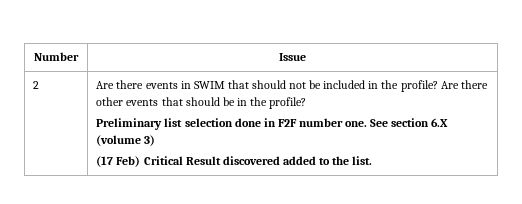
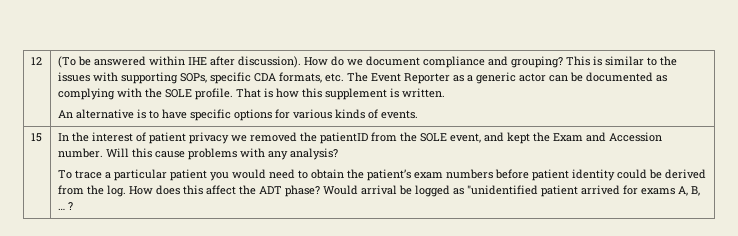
[34,52,79,61] [279,53,306,61] [33,81,40,89] [96,80,488,92] [96,97,307,109] [96,118,449,130] [96,135,156,146] [96,156,373,167] Number | Issue // 2 | Are there events in SWIM that should not be included in the profile? Are there other events that should be in the profile? // Preliminary list selection done in F2F number one. See section 6.X (volume 3) // (17 Feb) Critical Result discovered added to the list. -> [30,57,42,65] [57,56,677,68] [57,72,667,84] [57,88,445,100] [57,109,418,121] [30,133,42,142] [57,132,662,144] [57,148,338,160] [57,169,706,181] [57,185,700,197] [57,202,73,210] 12 | (To be answered within IHE after discussion). How do we document compliance and grouping? This is similar to the issues with supporting SOPs, specific CDA formats, etc. The Event Reporter as a generic actor can be documented as complying with the SOLE profile. That is how this supplement is written. // An alternative is to have specific options for various kinds of events. // 15 | In the interest of patient privacy we removed the patientID from the SOLE event, and kept the Exam and Accession number. Will this cause problems with any analysis? // To trace a particular patient you would need to obtain the patient’s exam numbers before patient identity could be derived from the log. How does this affect the ADT phase? Would arrival be logged as "unidentified patient arrived for exams A, B, … ?

